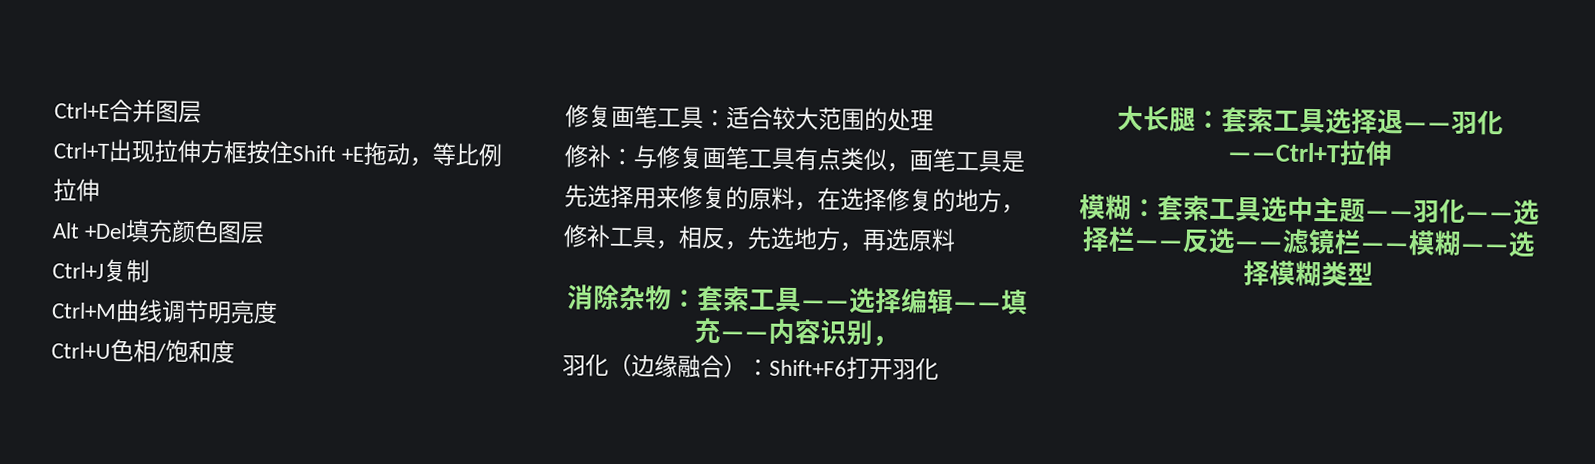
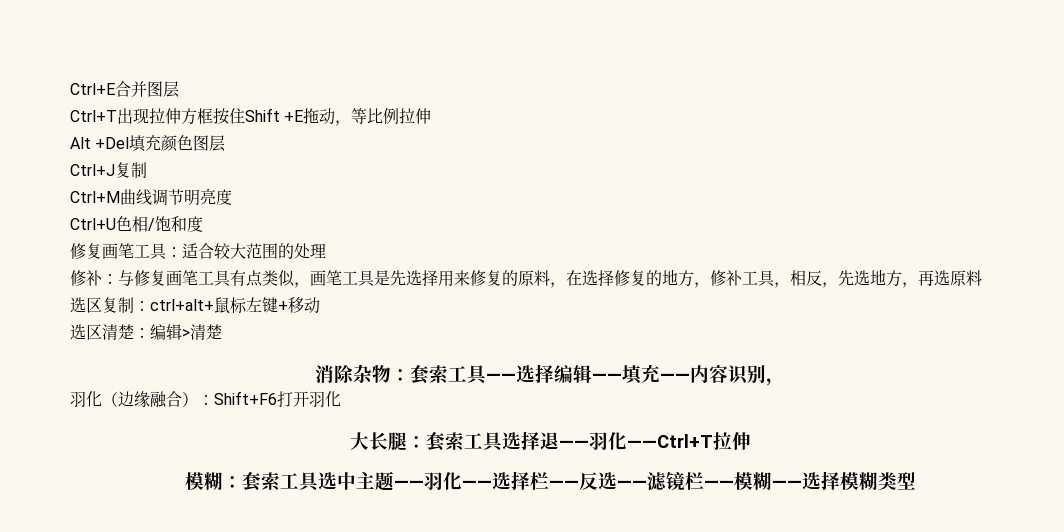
(956, 240) none -> [70,297,320,314] [70,324,222,340] // 选区复制：ctrl+alt+鼠标左键+移动 // 选区清楚：编辑>清楚

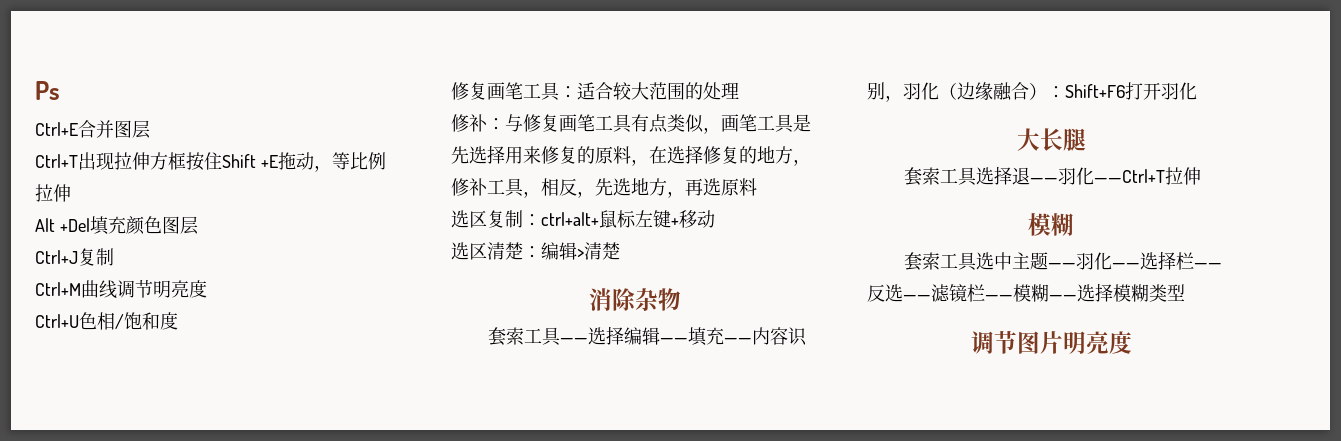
(70, 89) none -> [35,81,60,100] Ps //
[391,369,410,381] ： -> (681, 299) //
(785, 382) // -> (903, 98) none
[406,436,426,448] ： -> (1086, 139) //
[222,476,242,488] ： -> (1074, 224) //
(916, 481) none -> [970,330,1132,354] // 调节图片明亮度

